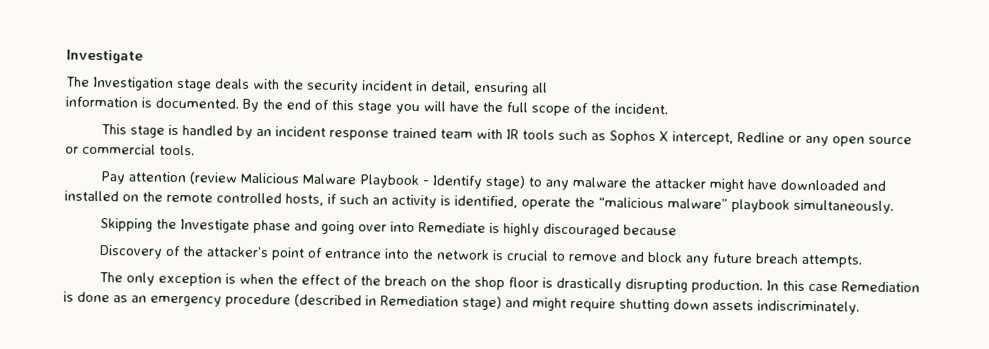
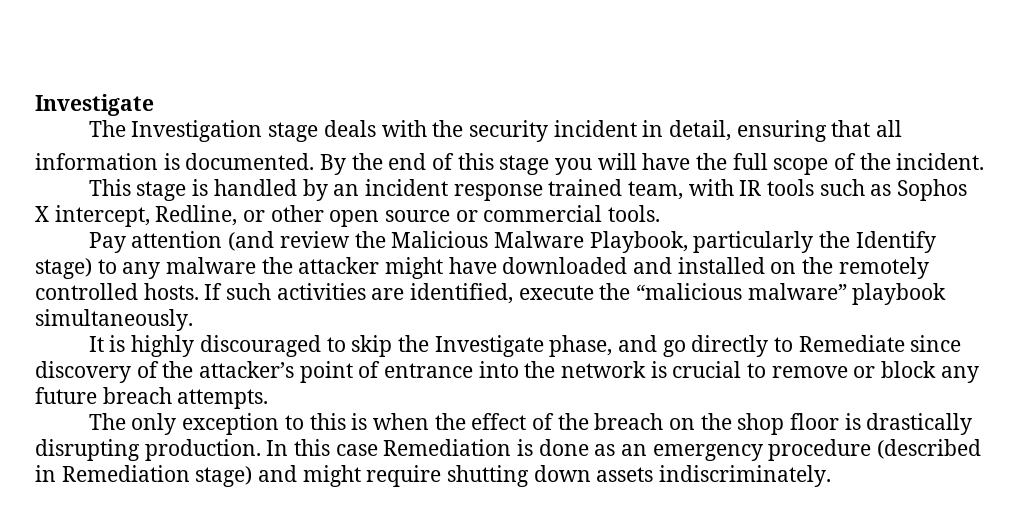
(529, 88) none -> [831,120,871,137] that
[440,129,474,139] team -> [627,181,683,200] team,
[737,132,830,147] Redline or any -> [155,205,324,226] Redline, or other
[189,171,430,189] (review Malicious Malware Playbook - -> [228,231,850,253] (and review the Malicious Malware Playbook, particularly the
[166,192,571,210] remote controlled hosts, if such an activity is identified, operate -> [838,257,929,279] [35,283,594,304] remotely controlled hosts. If such activities are identified, execute
[100,218,678,238] [99,245,164,259] Skipping the Investigate phase and going over into Remediate is highly discouraged because // Discovery -> [88,335,962,357] [35,361,131,383] It is highly discouraged to skip the Investigate phase, and go directly to Remediate since discovery
[620,251,646,262] and -> [853,366,876,378] or
(223, 279) none -> [284,413,346,430] to this

